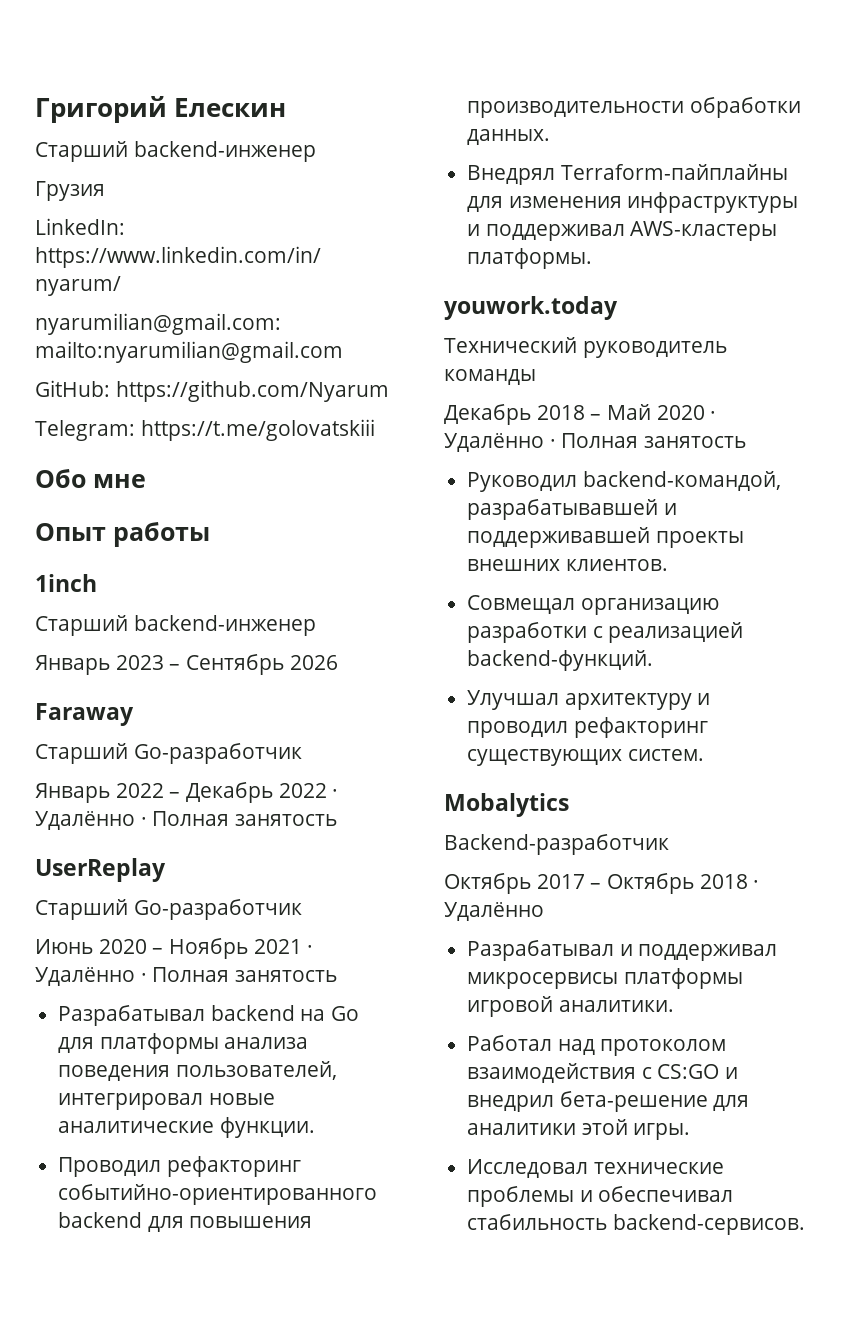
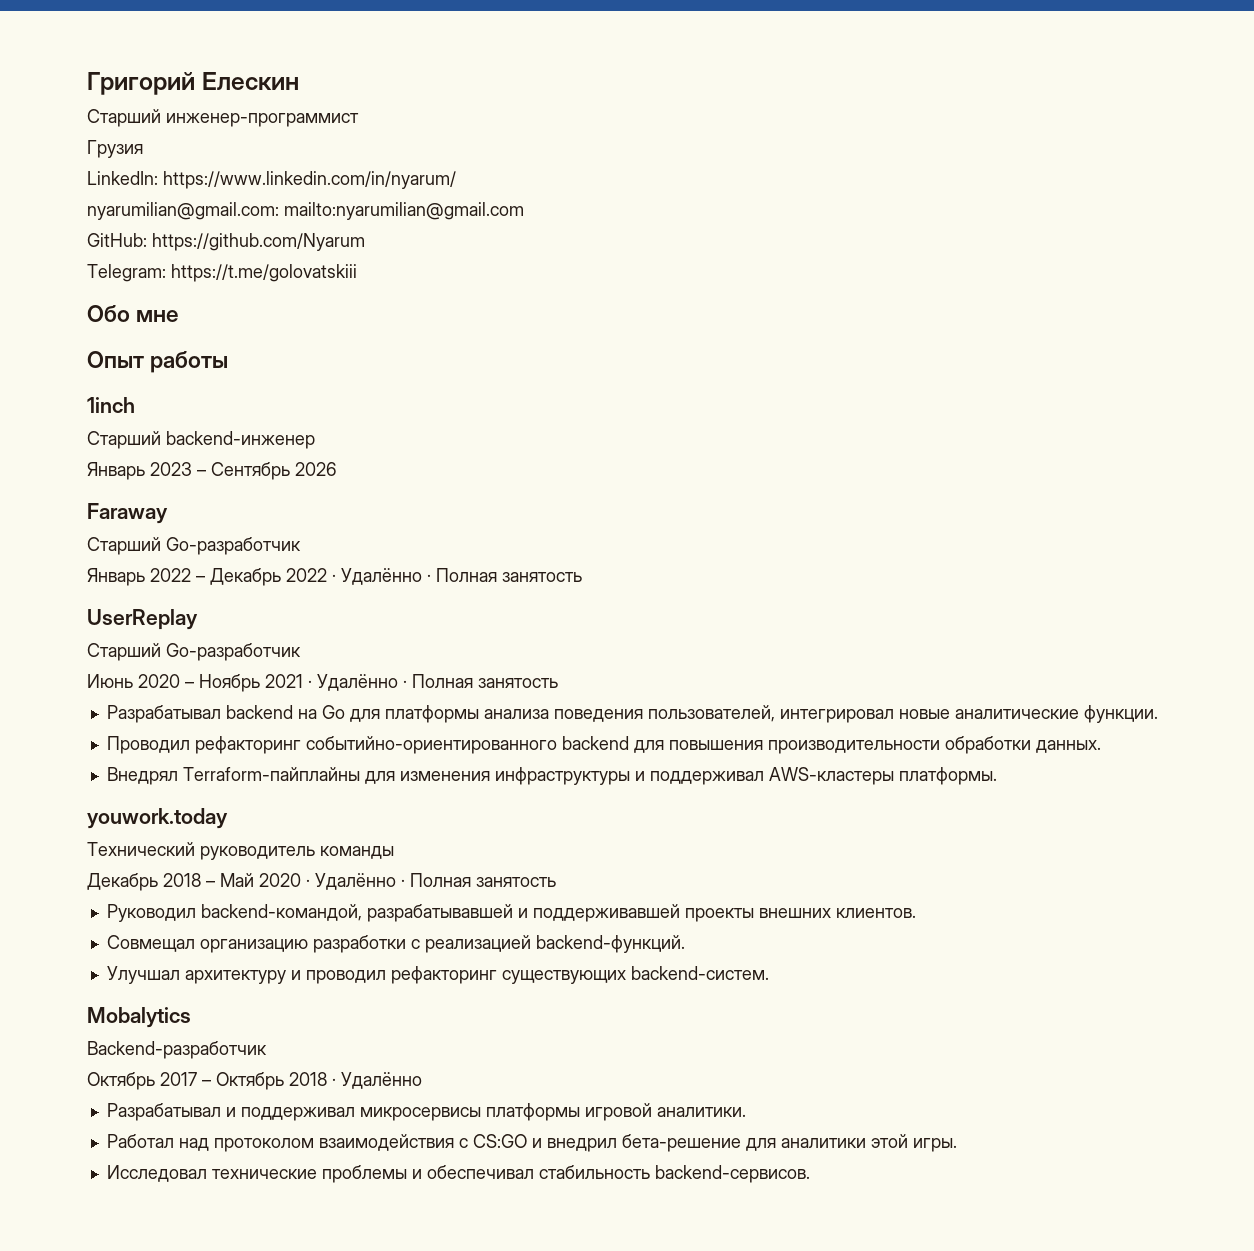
[133,141,316,162] backend-инженер -> [166,113,359,127] инженер-программист
[627,749,704,761] систем. -> [630,966,769,980] backend-систем.

